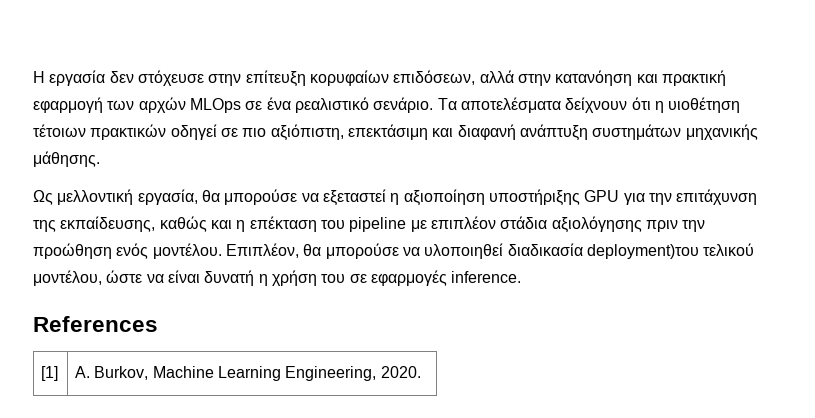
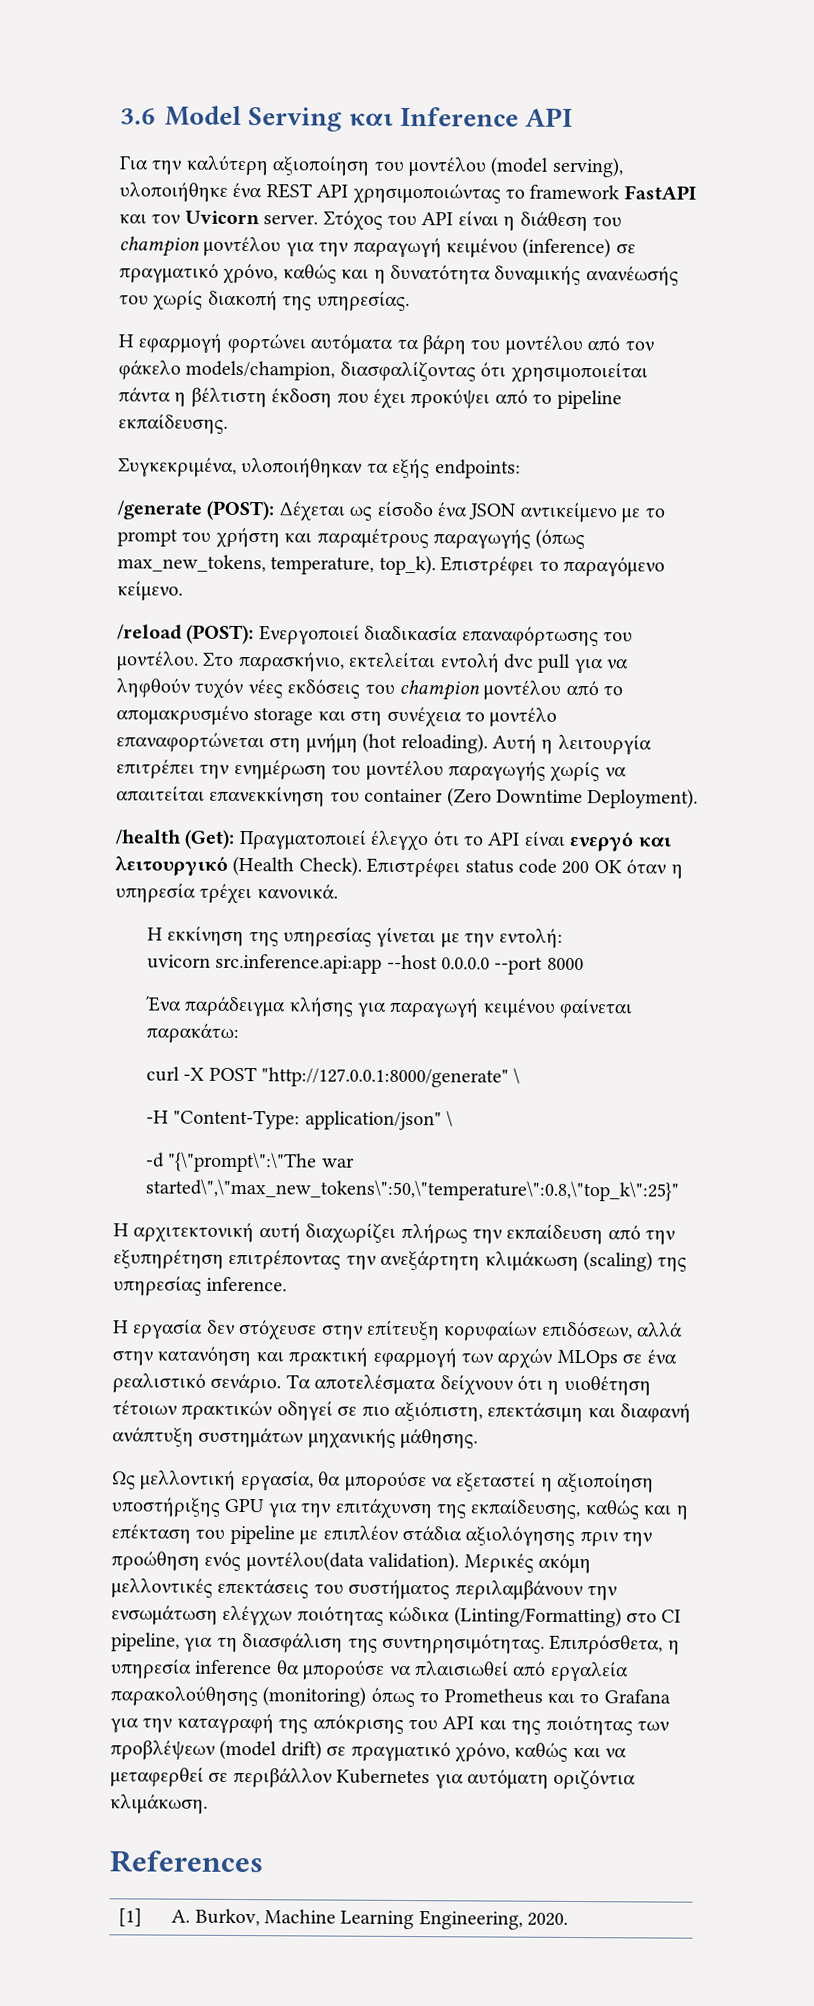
(33, 77) none -> [120,105,574,132] [119,155,624,178] [119,182,696,205] [119,210,622,232] [119,236,636,259] [119,263,679,286] [119,289,410,312] [118,333,654,356] [118,360,648,384] [118,387,622,410] [118,413,228,434] [118,457,521,479] [117,500,665,523] [117,527,586,550] [117,554,665,577] [117,580,183,601] [117,624,633,647] [116,651,630,674] [116,678,624,701] [116,705,558,728] [116,732,652,755] [116,759,627,783] [116,785,699,809] [115,829,671,852] [114,855,683,879] [115,882,338,905] [146,925,563,948] [146,953,584,975] [144,995,634,1019] [145,1023,239,1044] [145,1066,521,1088] [145,1109,454,1131] [145,1151,355,1173] [144,1178,679,1202] [113,1222,676,1245] [113,1249,688,1272] [113,1275,288,1296] 3.6 Model Serving και Inference API // Για την καλύτερη αξιοποίηση του μοντέλου (model serving), υλοποιήθηκε ένα REST API χρησιμοποιώντας το framework FastAPI και τον Uvicorn server. Στόχος του API είναι η διάθεση του champion μοντέλου για την παραγωγή κειμένου (inference) σε πραγματικό χρόνο, καθώς και η δυνατότητα δυναμικής ανανέωσής του χωρίς διακοπή της υπηρεσίας. // Η εφαρμογή φορτώνει αυτόματα τα βάρη του μοντέλου από τον φάκελο models/champion, διασφαλίζοντας ότι χρησιμοποιείται πάντα η βέλτιστη έκδοση που έχει προκύψει από το pipeline εκπαίδευσης. // Συγκεκριμένα, υλοποιήθηκαν τα εξής endpoints: // /generate (POST): Δέχεται ως είσοδο ένα JSON αντικείμενο με το prompt του χρήστη και παραμέτρους παραγωγής (όπως max_new_tokens, temperature, top_k). Επιστρέφει το παραγόμενο κείμενο. // /reload (POST): Ενεργοποιεί διαδικασία επαναφόρτωσης του μοντέλου. Στο παρασκήνιο, εκτελείται εντολή dvc pull για να ληφθούν τυχόν νέες εκδόσεις του champion μοντέλου από το απομακρυσμένο storage και στη συνέχεια το μοντέλο επαναφορτώνεται στη μνήμη (hot reloading). Αυτή η λειτουργία επιτρέπει την ενημέρωση του μοντέλου παραγωγής χωρίς να απαιτείται επανεκκίνηση του container (Zero Downtime Deployment). // /health (Get): Πραγματοποιεί έλεγχο ότι το API είναι ενεργό και λειτουργικό (Health Check). Επιστρέφει status code 200 OK όταν η υπηρεσία τρέχει κανονικά. // Η εκκίνηση της υπηρεσίας γίνεται με την εντολή: // uvicorn src.inference.api:app --host 0.0.0.0 --port 8000 // Ένα παράδειγμα κλήσης για παραγωγή κειμένου φαίνεται παρακάτω: // curl -X POST "http://127.0.0.1:8000/generate" \ // -H "Content-Type: application/json" \ // -d "{\"prompt\":\"The war started\",\"max_new_tokens\":50,\"temperature\":0.8,\"top_k\":25}" // Η αρχιτεκτονική αυτή διαχωρίζει πλήρως την εκπαίδευση από την εξυπηρέτηση επιτρέποντας την ανεξάρτητη κλιμάκωση (scaling) της υπηρεσίας inference. //
[152,243,755,259] [33,270,522,286] μοντέλου. Επιπλέον, θα μπορούσε να υλοποιηθεί διαδικασία deployment)του τελικού μοντέλου, ώστε να είναι δυνατή η χρήση του σε εφαρμογές inference. -> [245,1551,591,1574] [111,1578,617,1601] [111,1605,682,1628] [111,1632,680,1655] [110,1658,629,1682] [110,1686,671,1708] [110,1713,669,1736] [110,1739,628,1763] [110,1766,637,1790] [110,1794,208,1814] μοντέλου(data validation). Μερικές ακόμη μελλοντικές επεκτάσεις του συστήματος περιλαμβάνουν την ενσωμάτωση ελέγχων ποιότητας κώδικα (Linting/Formatting) στο CI pipeline, για τη διασφάλιση της συντηρησιμότητας. Επιπρόσθετα, η υπηρεσία inference θα μπορούσε να πλαισιωθεί από εργαλεία παρακολούθησης (monitoring) όπως το Prometheus και το Grafana για την καταγραφή της απόκρισης του API και της ποιότητας των προβλέψεων (model drift) σε πραγματικό χρόνο, καθώς και να μεταφερθεί σε περιβάλλον Kubernetes για αυτόματη οριζόντια κλιμάκωση.

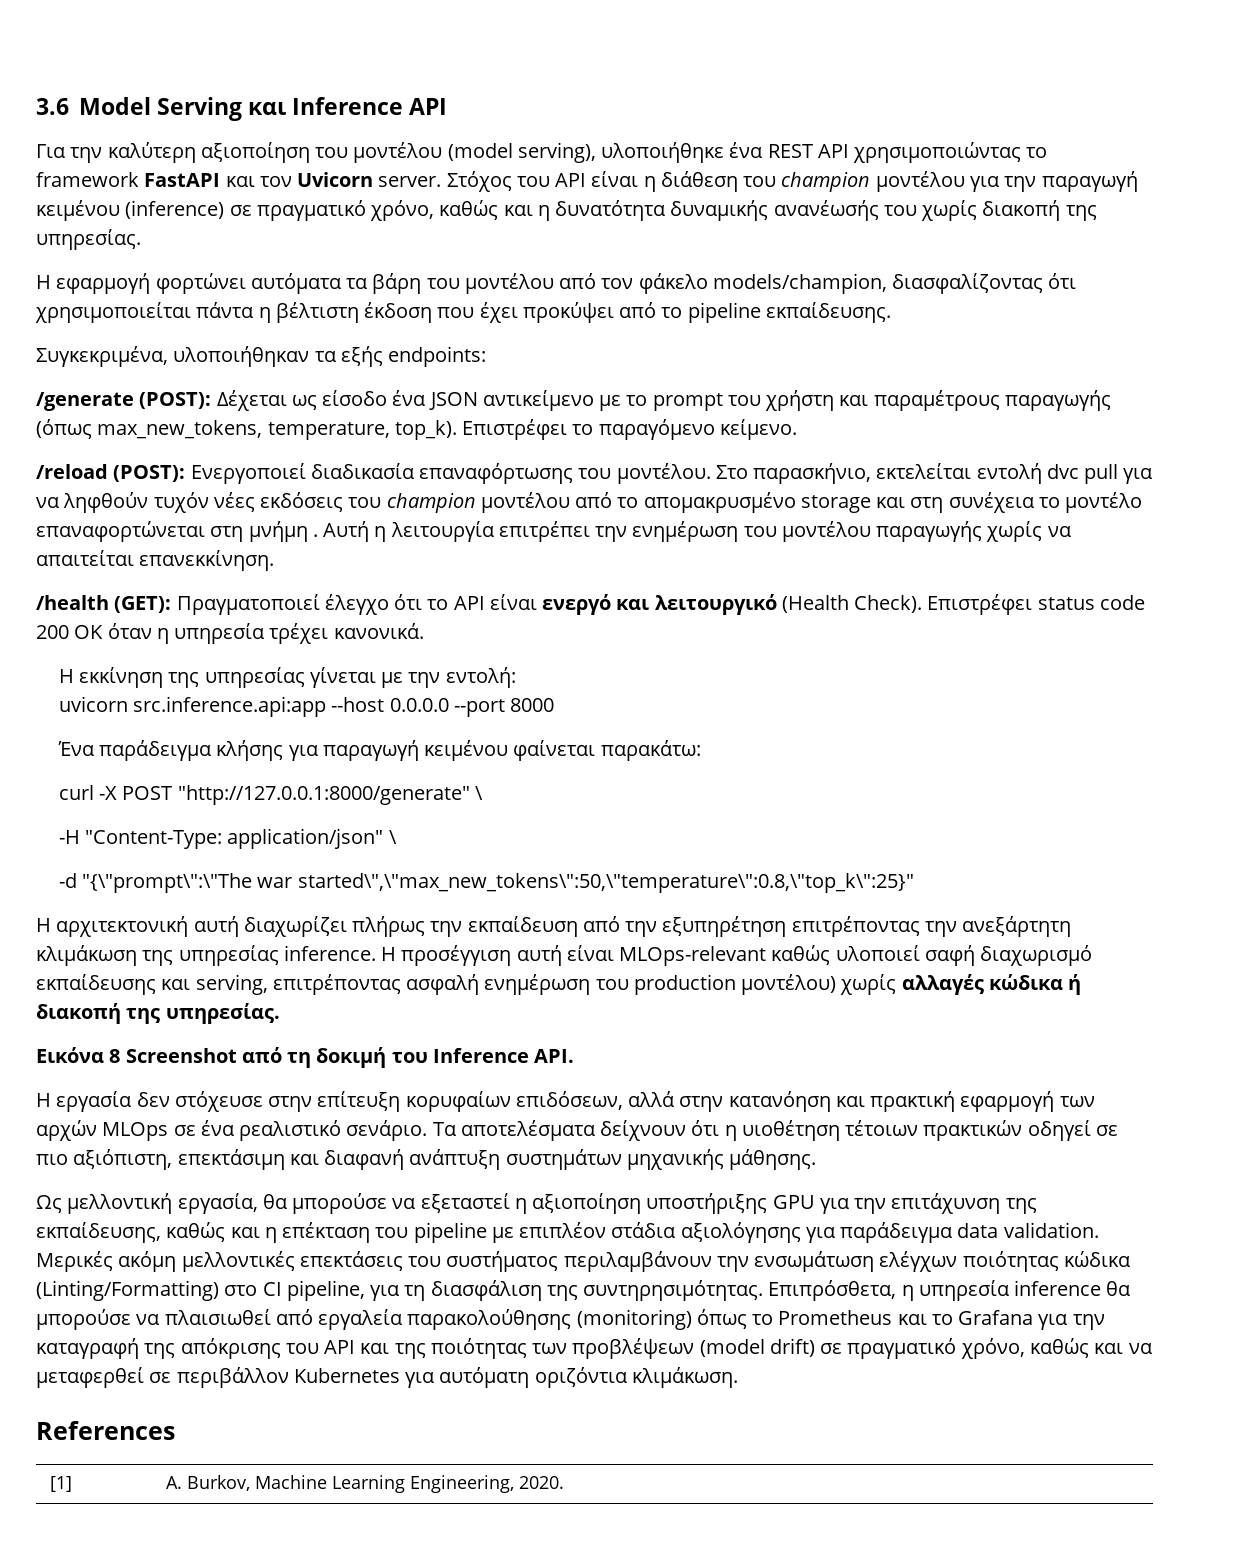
[362,732,488,754] (hot reloading). -> [312,534,318,537] .
[209,785,699,809] επανεκκίνηση του container (Zero Downtime Deployment). -> [139,550,275,571] επανεκκίνηση.
[184,829,236,849] (Get): -> [114,596,172,613] (GET):
[583,1251,653,1272] (scaling) -> (137, 955) none
(288, 1284) none -> [381,945,1093,966] [36,974,1082,995] [36,1003,280,1024] [36,1047,575,1068] Η προσέγγιση αυτή είναι MLOps-relevant καθώς υλοποιεί σαφή διαχωρισμό εκπαίδευσης και serving, επιτρέποντας ασφαλή ενημέρωση του production μοντέλου) χωρίς αλλαγές κώδικα ή διακοπή της υπηρεσίας. // Εικόνα 8 Screenshot από τη δοκιμή του Inference API.
[579,1531,653,1547] [111,1551,460,1573] πριν την προώθηση ενός μοντέλου(data validation). -> [805,1222,1099,1243] για παράδειγμα data validation.

